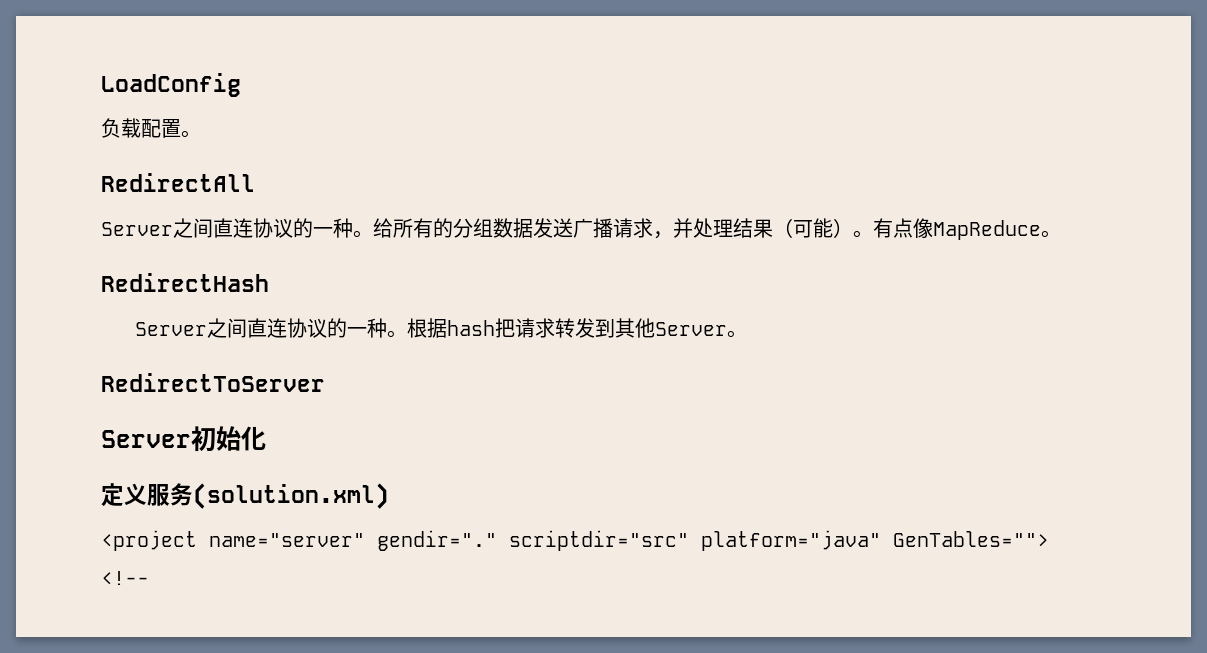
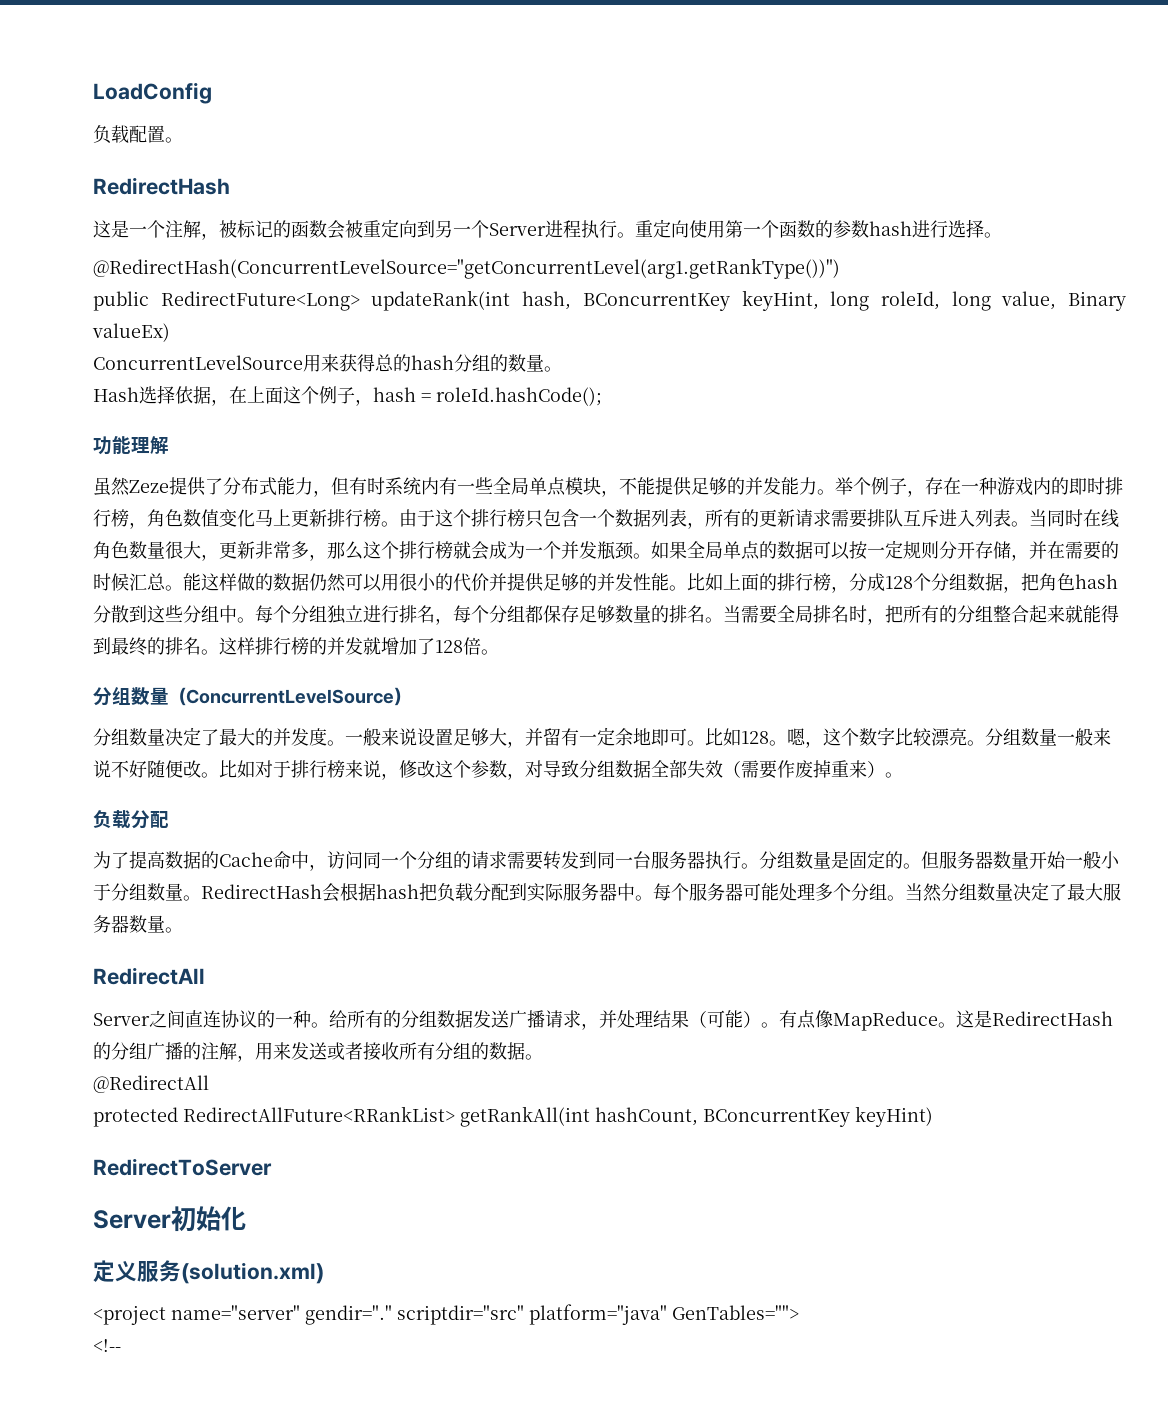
(201, 134) none -> [93,177,230,195] [93,219,1002,240] [93,258,840,279] [93,290,1127,311] [92,323,170,342] [93,354,562,372] [93,385,602,406] [93,436,169,455] [93,477,1123,497] [93,509,1119,529] [93,540,1119,561] [93,573,1118,593] [93,605,1119,625] [93,637,499,656] [93,687,411,706] [93,727,1111,748] [93,760,903,780] [93,810,169,829] [93,850,1120,871] [93,882,1121,902] [93,915,183,933] // RedirectHash // 这是一个注解，被标记的函数会被重定向到另一个Server进程执行。重定向使用第一个函数的参数hash进行选择。 // @RedirectHash(ConcurrentLevelSource="getConcurrentLevel(arg1.getRankType())") // public RedirectFuture<Long> updateRank(int hash, BConcurrentKey keyHint, long roleId, long value, Binary valueEx) // ConcurrentLevelSource用来获得总的hash分组的数量。 // Hash选择依据，在上面这个例子，hash = roleId.hashCode(); // 功能理解 // 虽然Zeze提供了分布式能力，但有时系统内有一些全局单点模块，不能提供足够的并发能力。举个例子，存在一种游戏内的即时排行榜，角色数值变化马上更新排行榜。由于这个排行榜只包含一个数据列表，所有的更新请求需要排队互斥进入列表。当同时在线角色数量很大，更新非常多，那么这个排行榜就会成为一个并发瓶颈。如果全局单点的数据可以按一定规则分开存储，并在需要的时候汇总。能这样做的数据仍然可以用很小的代价并提供足够的并发性能。比如上面的排行榜，分成128个分组数据，把角色hash分散到这些分组中。每个分组独立进行排名，每个分组都保存足够数量的排名。当需要全局排名时，把所有的分组整合起来就能得到最终的排名。这样排行榜的并发就增加了128倍。 // 分组数量（ConcurrentLevelSource） // 分组数量决定了最大的并发度。一般来说设置足够大，并留有一定余地即可。比如128。嗯，这个数字比较漂亮。分组数量一般来说不好随便改。比如对于排行榜来说，修改这个参数，对导致分组数据全部失效（需要作废掉重来）。 // 负载分配 // 为了提高数据的Cache命中，访问同一个分组的请求需要转发到同一台服务器执行。分组数量是固定的。但服务器数量开始一般小于分组数量。RedirectHash会根据hash把负载分配到实际服务器中。每个服务器可能处理多个分组。当然分组数量决定了最大服务器数量。
[101,273,269,292] [134,318,747,338] // RedirectHash // Server之间直连协议的一种。根据hash把请求转发到其他Server。 -> [956,1010,1113,1028] [93,1042,543,1062] [93,1075,209,1093] [93,1106,933,1127] 这是RedirectHash的分组广播的注解，用来发送或者接收所有分组的数据。 // @RedirectAll // protected RedirectAllFuture<RRankList> getRankAll(int hashCount, BConcurrentKey keyHint)

